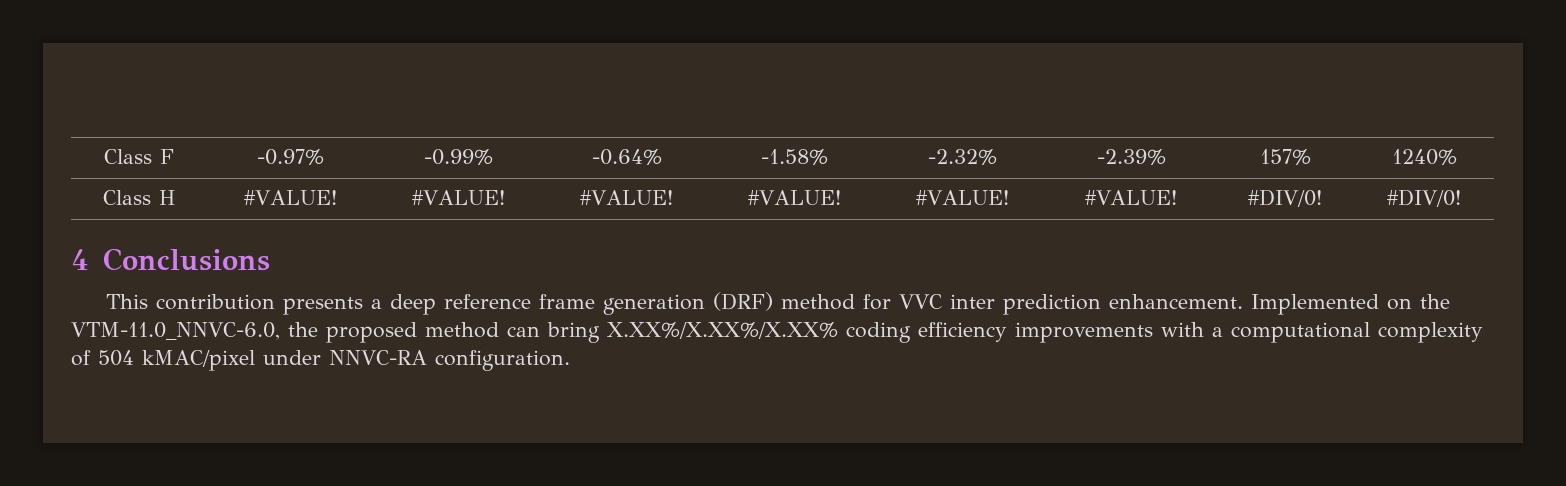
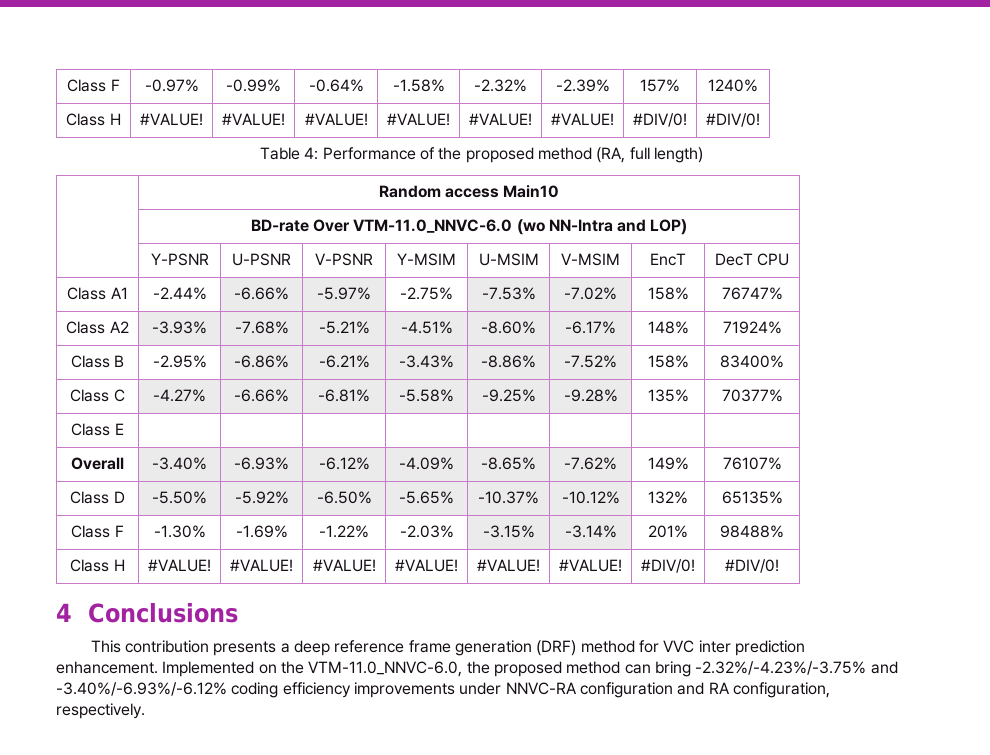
(1461, 198) none -> [260,147,703,163] [378,185,560,198] [250,219,688,235] [150,253,209,266] [231,253,291,266] [315,253,373,266] [397,253,456,266] [478,253,539,266] [561,253,620,266] [650,253,686,266] [714,253,790,266] [67,287,128,300] [152,287,207,300] [233,287,289,300] [317,287,371,300] [400,287,453,300] [481,287,536,300] [564,287,617,300] [647,287,689,300] [721,287,783,300] [66,321,129,334] [152,321,207,334] [234,321,289,334] [318,321,370,334] [400,321,453,334] [481,321,536,334] [565,321,616,334] [647,321,689,334] [722,321,782,334] [70,355,125,368] [152,355,207,368] [233,355,289,368] [318,355,370,368] [399,355,454,368] [481,355,536,368] [564,355,617,368] [647,355,689,368] [720,355,784,368] [70,389,125,402] [153,389,206,402] [233,389,289,402] [318,389,370,402] [399,389,454,402] [481,389,536,402] [563,389,618,402] [647,389,689,402] [721,389,783,402] [71,423,124,436] [71,457,124,470] [152,457,207,470] [233,457,289,470] [318,457,370,470] [399,457,454,470] [481,457,536,470] [564,457,617,470] [647,457,689,470] [722,457,782,470] [70,491,125,504] [152,491,207,504] [234,491,289,504] [316,491,372,504] [399,491,454,504] [478,491,539,504] [561,491,620,504] [648,491,688,504] [721,491,783,504] [71,525,124,538] [153,525,206,538] [235,525,288,538] [319,525,369,538] [399,525,454,538] [482,525,535,538] [564,525,617,538] [648,525,688,538] [720,525,784,538] [70,559,125,572] [148,559,211,572] [229,559,293,572] [312,559,376,572] [395,559,458,572] [477,559,540,572] [559,559,622,572] [641,559,695,573] [725,559,779,573] // Table 4: Performance of the proposed method (RA, full length) // | Random access Main10 // | BD-rate Over VTM-11.0_NNVC-6.0 (wo NN-Intra and LOP) // | Y-PSNR | U-PSNR | V-PSNR | Y-MSIM | U-MSIM | V-MSIM | EncT | DecT CPU // Class A1 | -2.44% | -6.66% | -5.97% | -2.75% | -7.53% | -7.02% | 158% | 76747% // Class A2 | -3.93% | -7.68% | -5.21% | -4.51% | -8.60% | -6.17% | 148% | 71924% // Class B | -2.95% | -6.86% | -6.21% | -3.43% | -8.86% | -7.52% | 158% | 83400% // Class C | -4.27% | -6.66% | -6.81% | -5.58% | -9.25% | -9.28% | 135% | 70377% // Class E | | | | | | | | // Overall | -3.40% | -6.93% | -6.12% | -4.09% | -8.65% | -7.62% | 149% | 76107% // Class D | -5.50% | -5.92% | -6.50% | -5.65% | -10.37% | -10.12% | 132% | 65135% // Class F | -1.30% | -1.69% | -1.22% | -2.03% | -3.15% | -3.14% | 201% | 98488% // Class H | #VALUE! | #VALUE! | #VALUE! | #VALUE! | #VALUE! | #VALUE! | #DIV/0! | #DIV/0!
[607,322,1483,343] [71,350,570,371] X.XX%/X.XX%/X.XX% coding efficiency improvements with a computational complexity of 504 kMAC/pixel under NNVC-RA configuration. -> [695,661,898,675] [56,682,830,698] [56,703,145,719] -2.32%/-4.23%/-3.75% and -3.40%/-6.93%/-6.12% coding efficiency improvements under NNVC-RA configuration and RA configuration, respectively.

